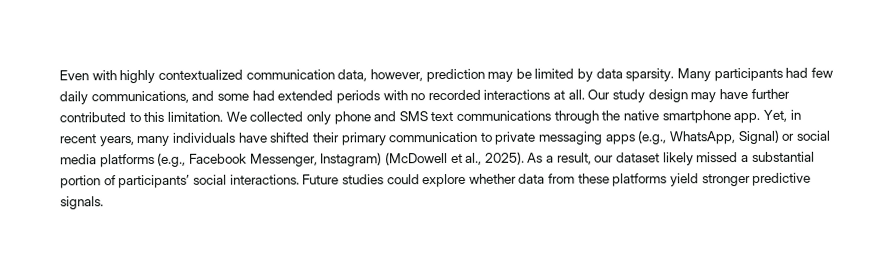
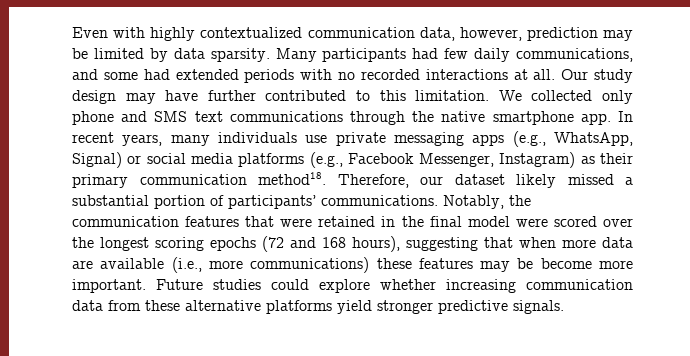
[762,109,801,122] Yet, in -> [618,111,633,122] In
[237,131,493,146] have shifted their primary communication to -> [305,135,328,143] use
[384,151,592,166] (McDowell et al., 2025). As a result, -> [580,153,633,164] [72,172,409,188] as their primary communication method18. Therefore,
[192,174,300,185] social interactions. -> [321,195,531,209] [72,216,633,227] [72,236,633,252] [72,257,633,273] [72,279,146,293] communications. Notably, the communication features that were retained in the final model were scored over the longest scoring epochs (72 and 168 hours), suggesting that when more data are available (i.e., more communications) these features may be become more important.
(517, 178) none -> [446,279,633,293] increasing communication
(610, 178) none -> [185,300,261,311] alternative

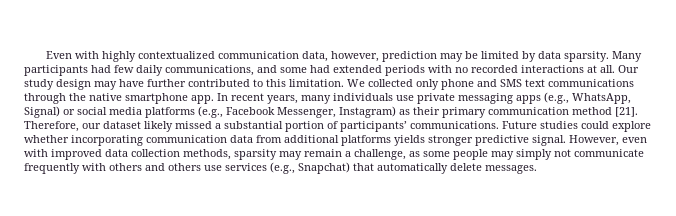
[258,172,326,185] method18. -> [572,107,638,117] method [21].
[443,195,531,209] [72,216,633,227] [72,236,633,252] [72,257,633,273] [72,279,146,293] Notably, the communication features that were retained in the final model were scored over the longest scoring epochs (72 and 168 hours), suggesting that when more data are available (i.e., more communications) these features may be become more important. -> (499, 125) none
[446,279,516,293] increasing -> [71,135,143,146] incorporating
[145,300,564,314] these alternative platforms yield stronger predictive signals. -> [284,135,647,146] [24,149,644,160] [24,162,537,174] additional platforms yields stronger predictive signal. However, even with improved data collection methods, sparsity may remain a challenge, as some people may simply not communicate frequently with others and others use services (e.g., Snapchat) that automatically delete messages.

